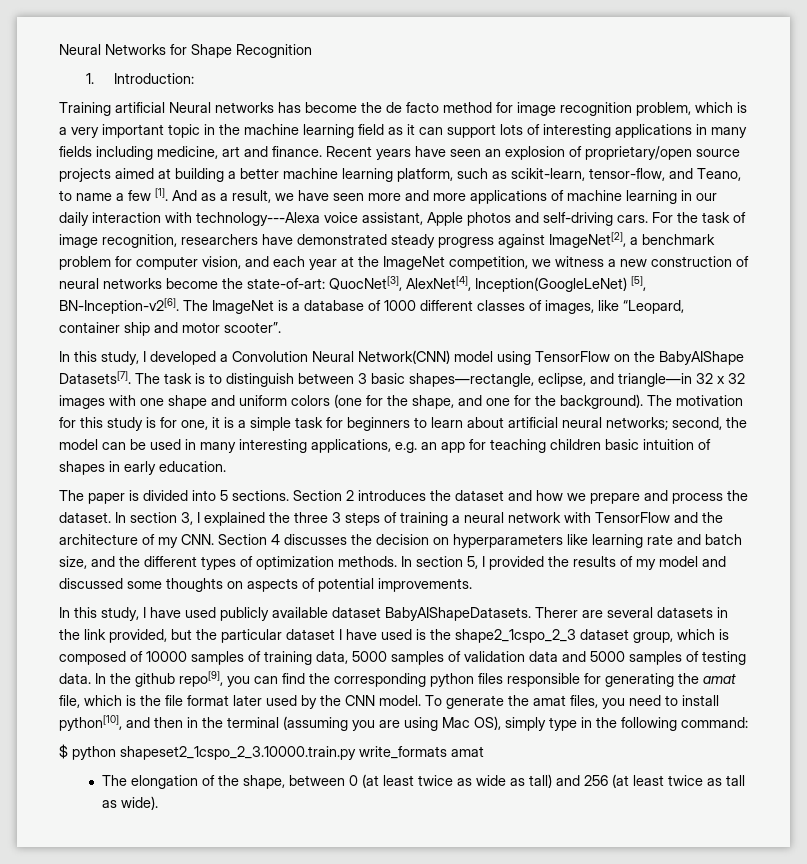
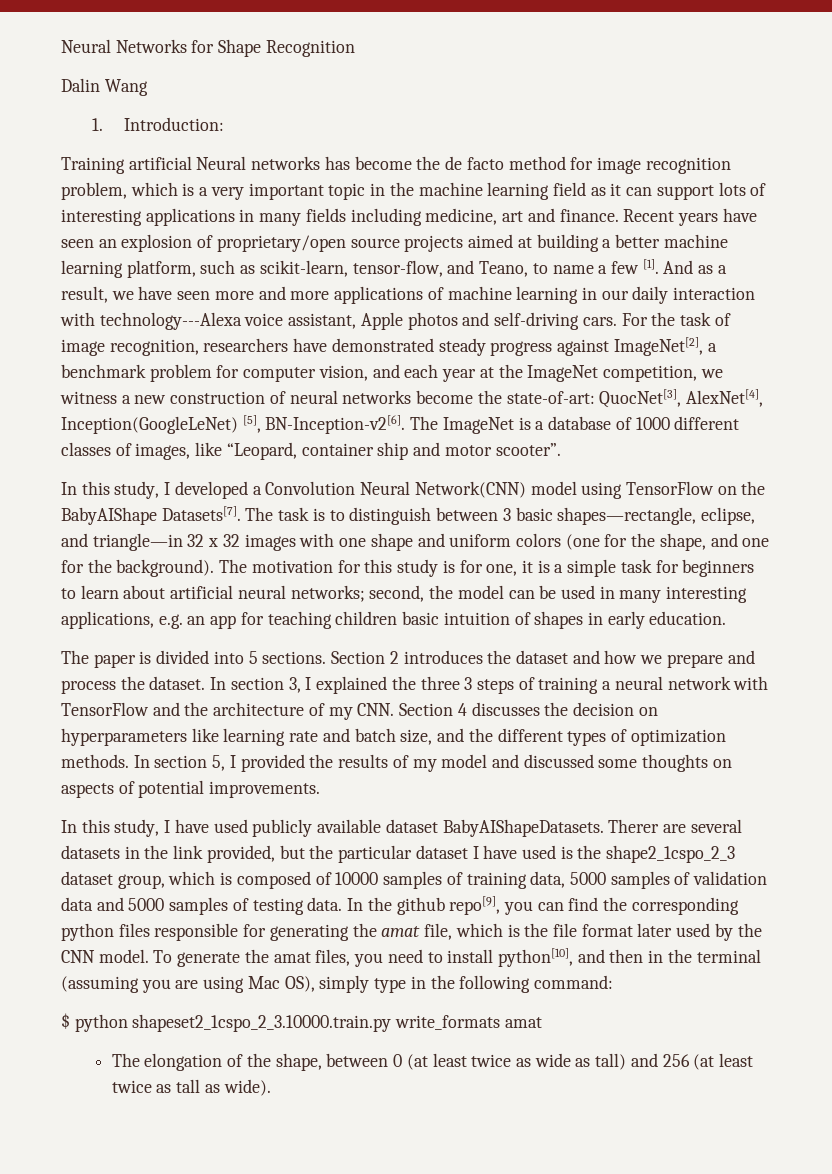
(312, 51) none -> [61,78,148,96] // Dalin Wang

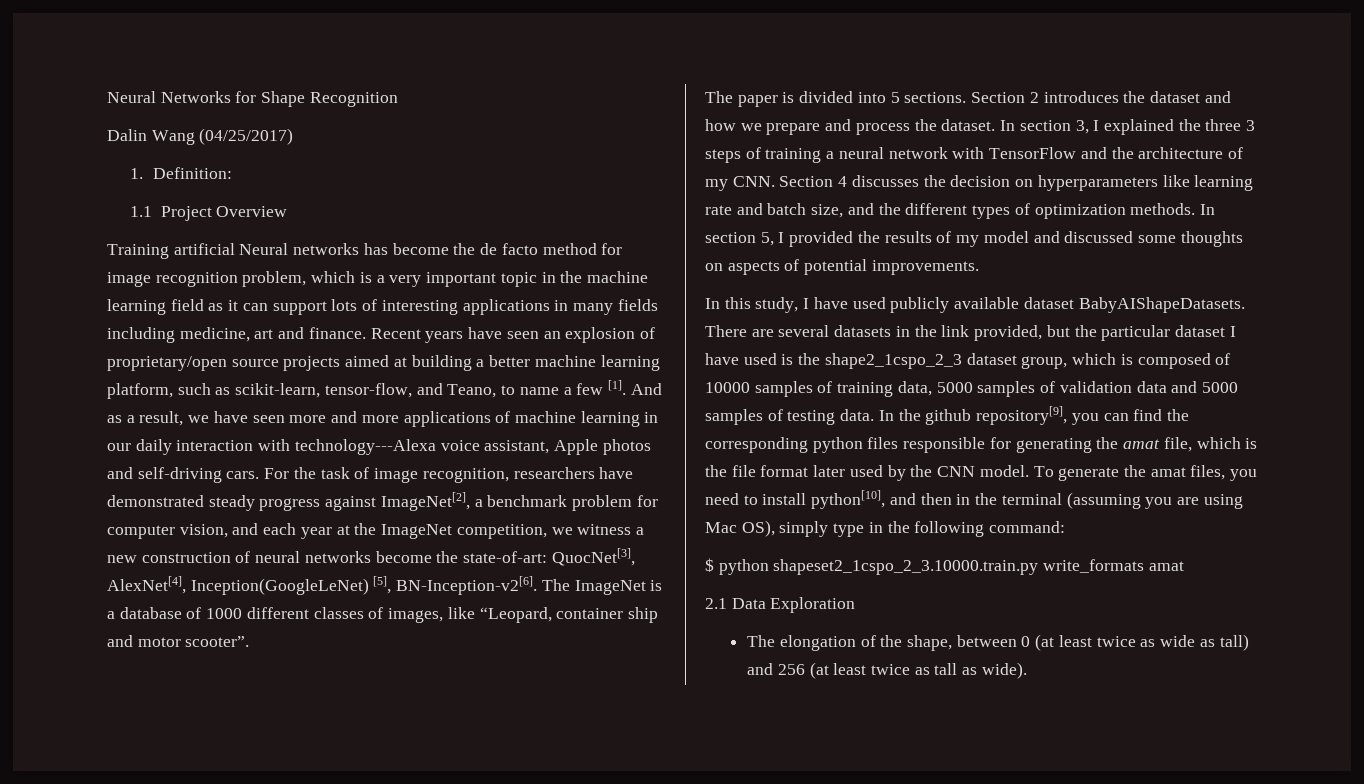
(148, 87) none -> [199,128,294,145] (04/25/2017)
[123,117,224,131] Introduction: -> [152,167,232,179] [129,206,288,221] Definition: // 1.1 Project Overview
[61,481,766,499] [61,506,755,525] [61,533,770,551] [61,559,755,577] [61,585,748,603] [61,611,727,629] // In this study, I developed a Convolution Neural Network(CNN) model using TensorFlow on the BabyAIShape Datasets[7]. The task is to distinguish between 3 basic shapes—rectangle, eclipse, and triangle—in 32 x 32 images with one shape and uniform colors (one for the shape, and one for the background). The motivation for this study is for one, it is a simple task for beginners to learn about artificial neural networks; second, the model can be used in many interesting applications, e.g. an app for teaching children basic intuition of shapes in early education. -> (250, 641) none
[608,819,660,833] Therer -> [705,325,747,337] There
[449,896,501,915] repo[9], -> [976,406,1068,425] repository[9],
(542, 1022) none -> [705,597,856,613] // 2.1 Data Exploration

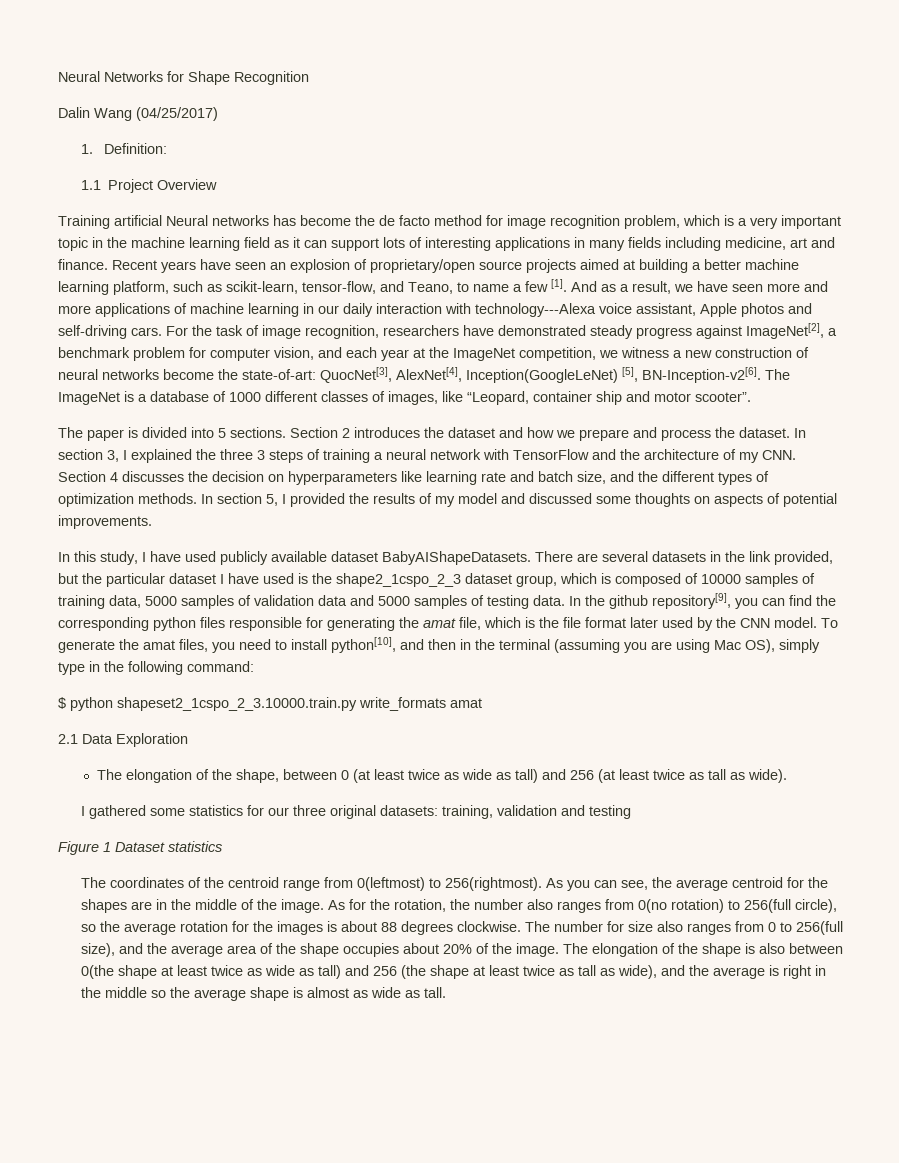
(1027, 670) none -> [81,805,632,819] [58,841,222,855] [81,877,829,891] [81,899,838,913] [81,921,844,935] [81,943,844,957] [81,965,827,979] [81,987,447,1001] // I gathered some statistics for our three original datasets: training, validation and testing // Figure 1 Dataset statistics // The coordinates of the centroid range from 0(leftmost) to 256(rightmost). As you can see, the average centroid for the shapes are in the middle of the image. As for the rotation, the number also ranges from 0(no rotation) to 256(full circle), so the average rotation for the images is about 88 degrees clockwise. The number for size also ranges from 0 to 256(full size), and the average area of the shape occupies about 20% of the image. The elongation of the shape is also between 0(the shape at least twice as wide as tall) and 256 (the shape at least twice as tall as wide), and the average is right in the middle so the average shape is almost as wide as tall.

